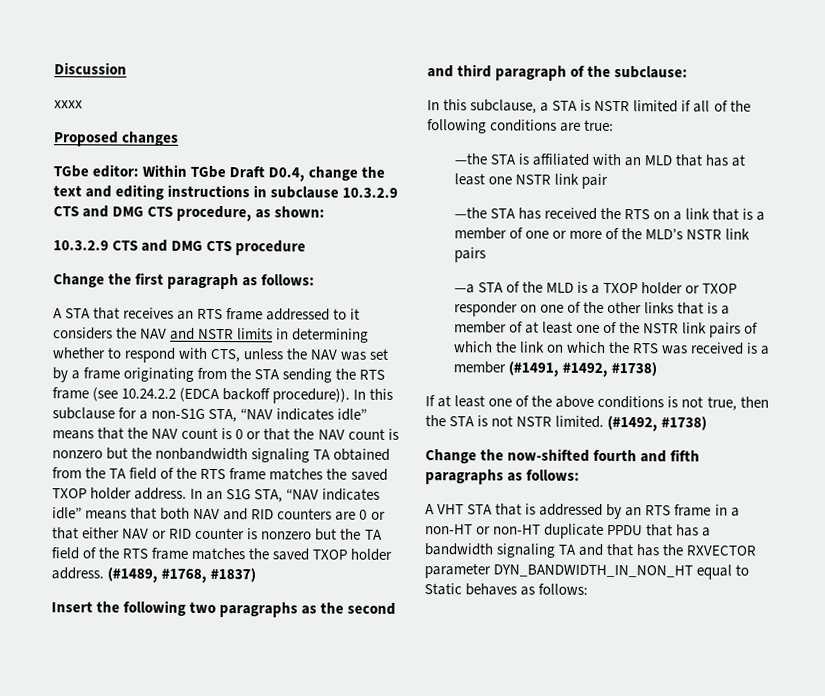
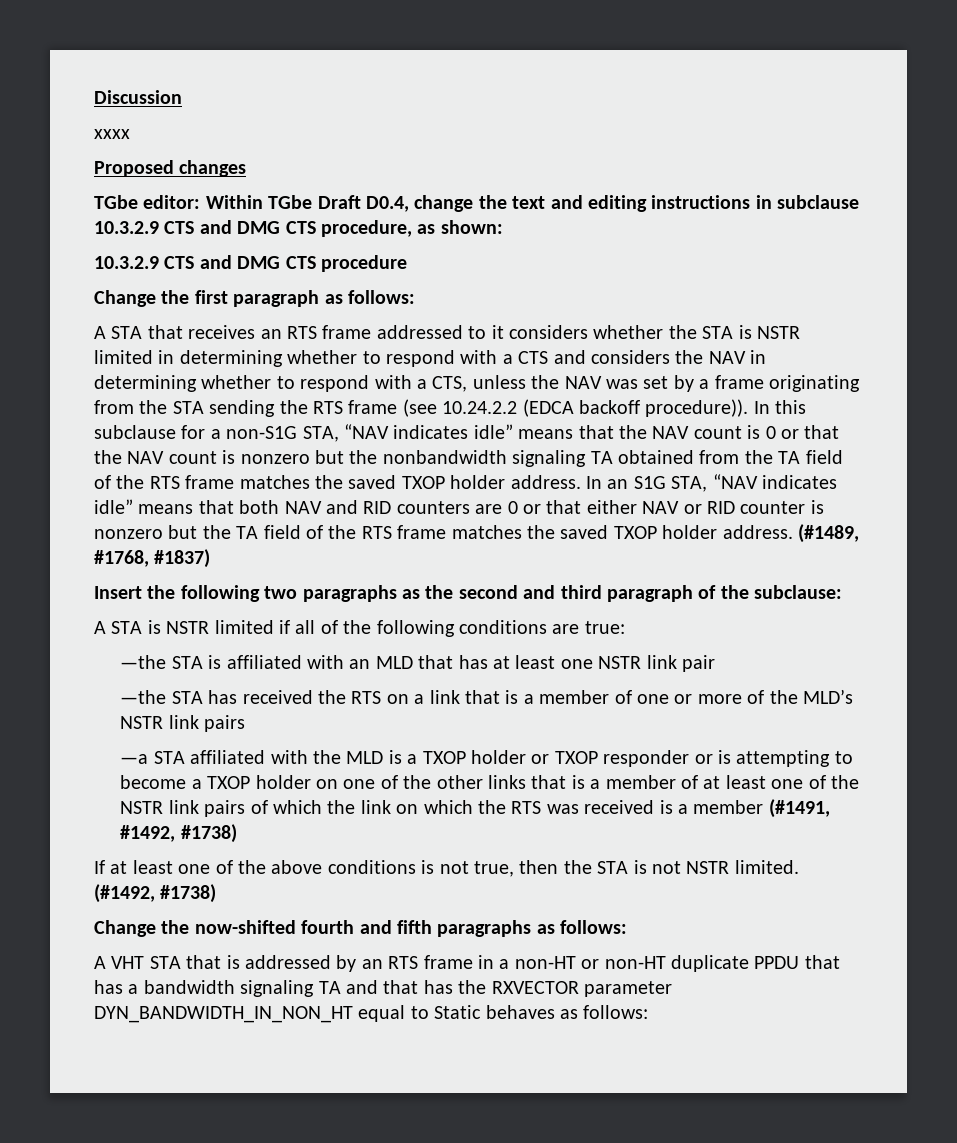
[116,327,370,343] [52,347,208,363] the NAV and NSTR limits in determining whether to respond with -> [593,325,800,339] [94,350,767,367] [94,375,427,392] whether the STA is NSTR limited in determining whether to respond with a CTS and considers the NAV in determining whether to respond with a
[427,99,550,114] In this subclause, a -> [94,621,106,634] A
[505,281,520,293] of -> [190,750,308,764] affiliated with
(518, 309) none -> [694,750,853,767] [120,775,311,789] or is attempting to become a TXOP holder

